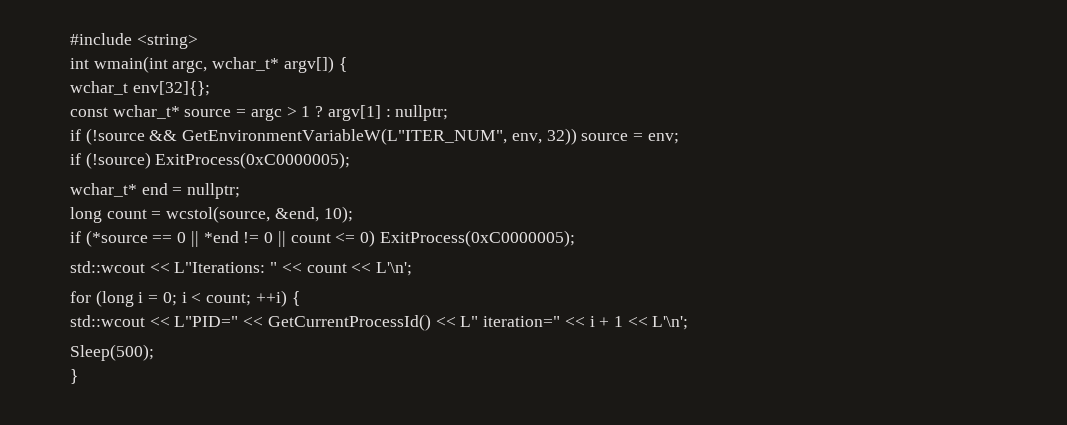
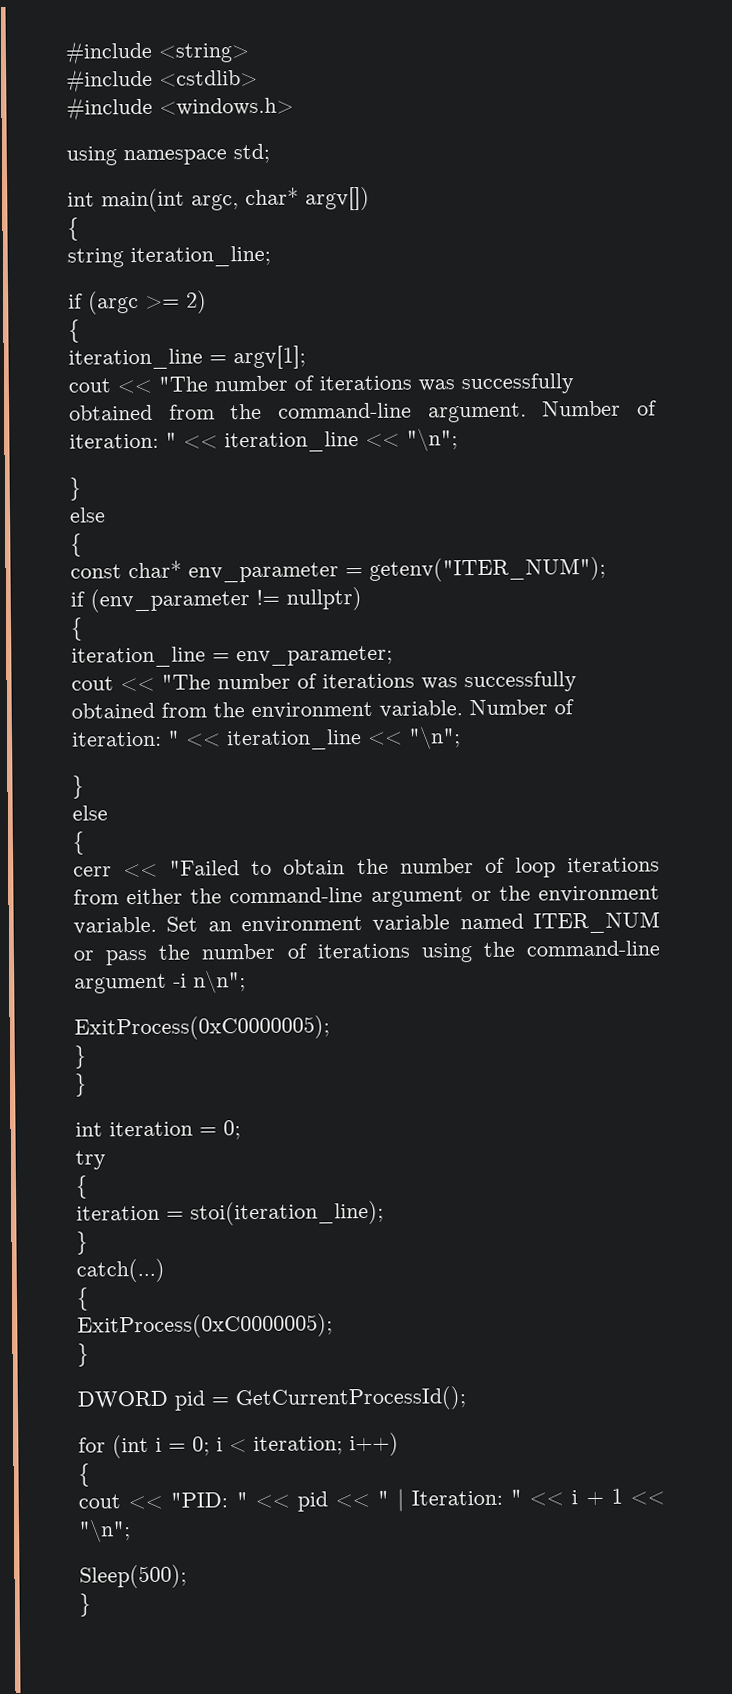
[70,56,280,73] int wmain(int argc, wchar_t* -> [66,68,258,93] [66,96,294,121] [66,143,270,166] [67,187,299,213] #include <cstdlib> // #include <windows.h> // using namespace std; // int main(int argc, char*
[338,57,347,72] [70,81,210,96] [70,105,449,121] [70,128,679,145] [70,152,351,169] [70,183,241,199] [70,206,353,223] [70,230,575,247] [70,261,413,276] { // wchar_t env[32]{}; // const wchar_t* source = argc > 1 ? argv[1] : nullptr; // if (!source && GetEnvironmentVariableW(L"ITER_NUM", env, 32)) source = env; // if (!source) ExitProcess(0xC0000005); // wchar_t* end = nullptr; // long count = wcstol(source, &end, 10); // if (*source == 0 || *end != 0 || count <= 0) ExitProcess(0xC0000005); // std::wcout << L"Iterations: " << count << L'\n'; -> [67,217,79,241] [67,245,271,268] [68,290,207,315] [68,319,80,343] [68,345,306,370] [68,373,574,395] [69,400,657,423] [69,428,458,453] [69,477,81,501] [69,507,106,523] [70,533,82,557] [70,556,606,583] [70,587,362,613] [70,617,83,641] [71,645,393,668] [71,671,577,693] [71,699,574,720] [71,726,461,751] [72,775,84,799] [72,805,108,821] [72,831,85,855] [73,857,660,878] [73,885,661,907] [73,911,660,935] [73,940,660,966] [74,970,246,994] [74,1015,330,1041] [74,1045,86,1069] [75,1073,87,1097] [75,1120,241,1140] [75,1150,106,1170] [75,1175,88,1199] [76,1200,384,1226] [76,1231,88,1255] [76,1258,165,1283] [76,1287,89,1311] [77,1313,333,1339] [77,1343,89,1367] [77,1386,467,1412] // { // string iteration_line; // if (argc >= 2) // { // iteration_line = argv[1]; // cout << "The number of iterations was successfully obtained from the command-line argument. Number of iteration: " << iteration_line << "\n"; // } // else // { // const char* env_parameter = getenv("ITER_NUM"); // if (env_parameter != nullptr) // { // iteration_line = env_parameter; // cout << "The number of iterations was successfully obtained from the environment variable. Number of iteration: " << iteration_line << "\n"; // } // else // { // cerr << "Failed to obtain the number of loop iterations from either the command-line argument or the environment variable. Set an environment variable named ITER_NUM or pass the number of iterations using the command-line argument -i n\n"; // ExitProcess(0xC0000005); // } // } // int iteration = 0; // try // { // iteration = stoi(iteration_line); // } // catch(...) // { // ExitProcess(0xC0000005); // } // DWORD pid = GetCurrentProcessId();
[95,290,134,307] (long -> [112,1434,149,1459] (int
[206,290,300,307] [70,314,561,331] count; ++i) { // std::wcout << L"PID=" << GetCurrentProcessId() << L" iteration=" -> [253,1432,399,1457] [78,1463,90,1487] [78,1488,522,1512] iteration; i++) // { // cout << "PID: " << pid << " | Iteration: "
[652,316,689,330] L'\n'; -> [78,1519,131,1543] "\n";

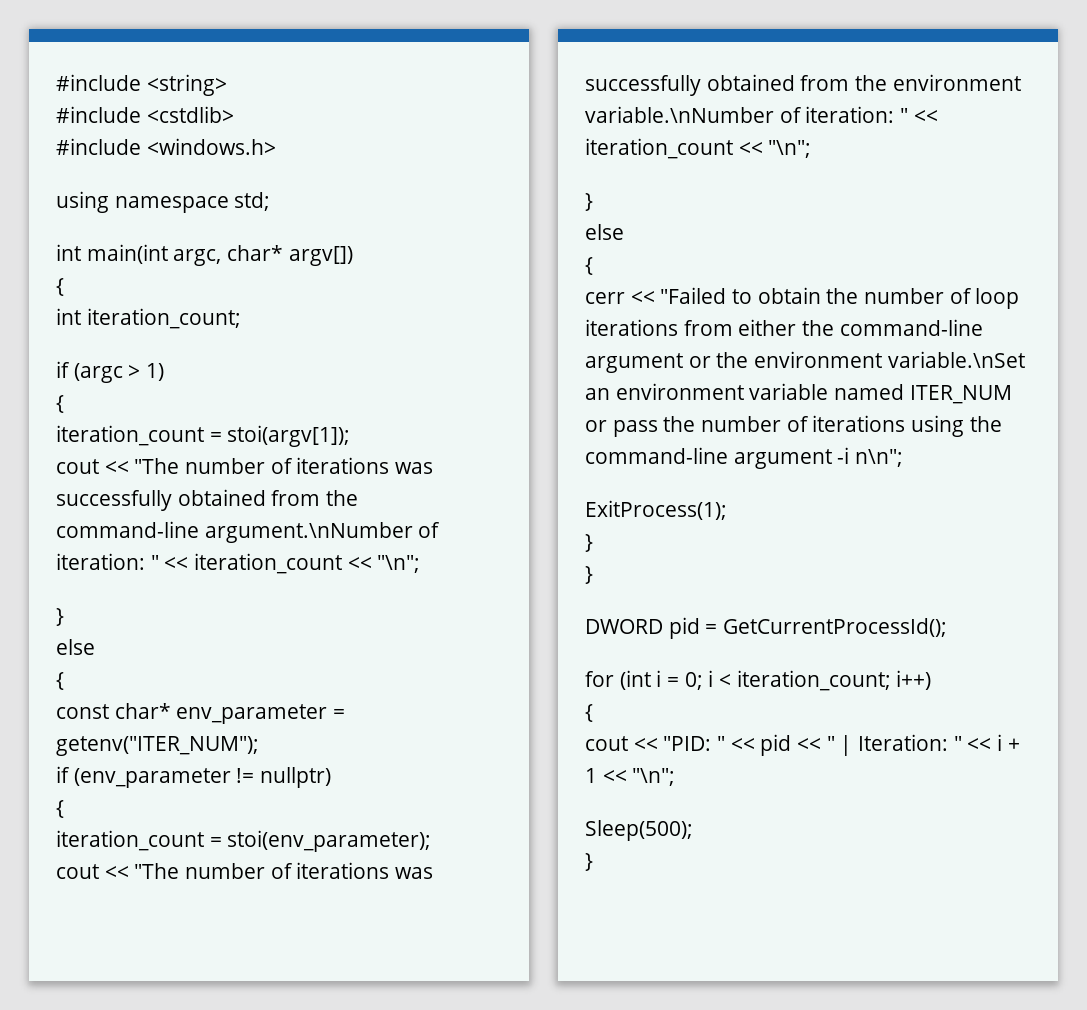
[67,245,271,268] string iteration_line; -> [56,308,241,329] int iteration_count;
[145,290,207,314] [68,319,80,343] [68,345,306,370] >= 2) // { // iteration_line = argv[1]; -> [128,363,165,381] [56,395,64,413] [56,425,351,447] > 1) // { // iteration_count = stoi(argv[1]);
[427,400,657,423] [69,431,359,453] argument. Number of iteration: " << iteration_line -> [204,522,441,543] [56,553,343,574] argument.\nNumber of iteration: " << iteration_count
[71,645,393,668] iteration_line = env_parameter; -> [56,830,432,852] iteration_count = stoi(env_parameter);
[379,699,574,718] [71,729,362,751] variable. Number of iteration: " << iteration_line -> [585,106,938,123] [585,138,733,159] variable.\nNumber of iteration: " << iteration_count
[73,916,199,935] variable. Set -> [887,351,1025,368] variable.\nSet
[74,1015,330,1041] ExitProcess(0xC0000005); -> [585,500,727,520] ExitProcess(1);
[75,1120,241,1140] [75,1150,106,1170] [75,1175,88,1199] [76,1200,384,1226] [76,1231,88,1255] [76,1258,165,1283] [76,1287,89,1311] [77,1313,333,1339] [77,1343,89,1367] // int iteration = 0; // try // { // iteration = stoi(iteration_line); // } // catch(...) // { // ExitProcess(0xC0000005); // } -> (593, 575) none
[253,1436,343,1456] iteration; -> [736,670,891,691] iteration_count;

